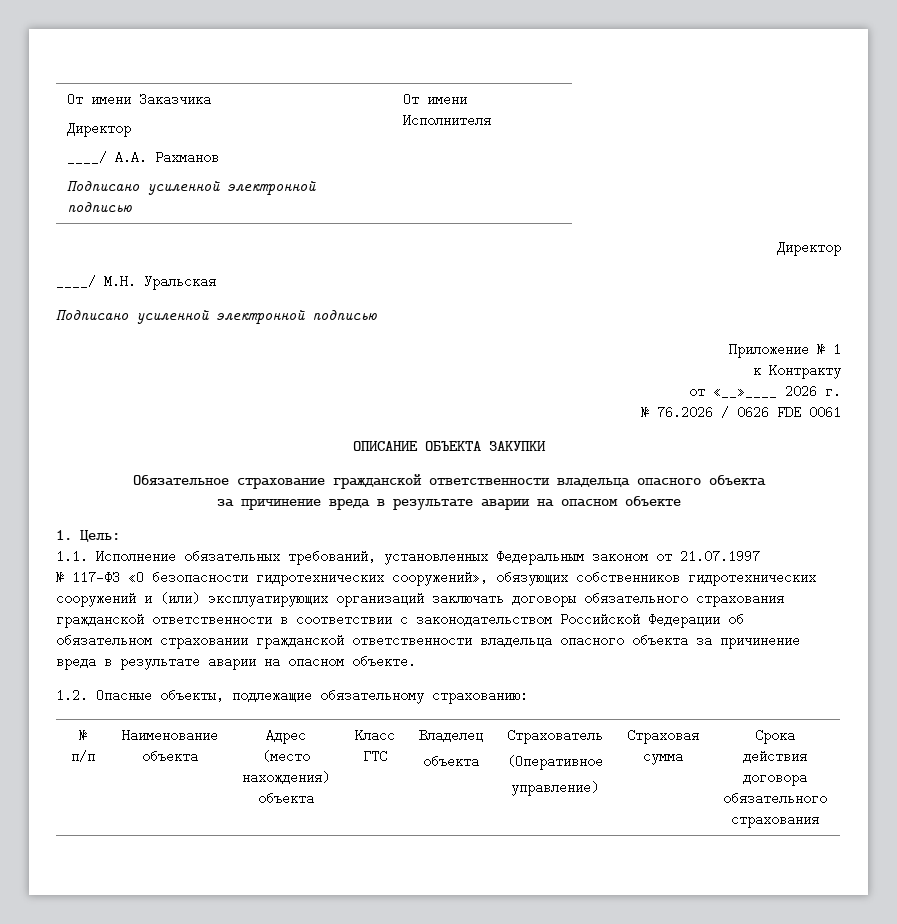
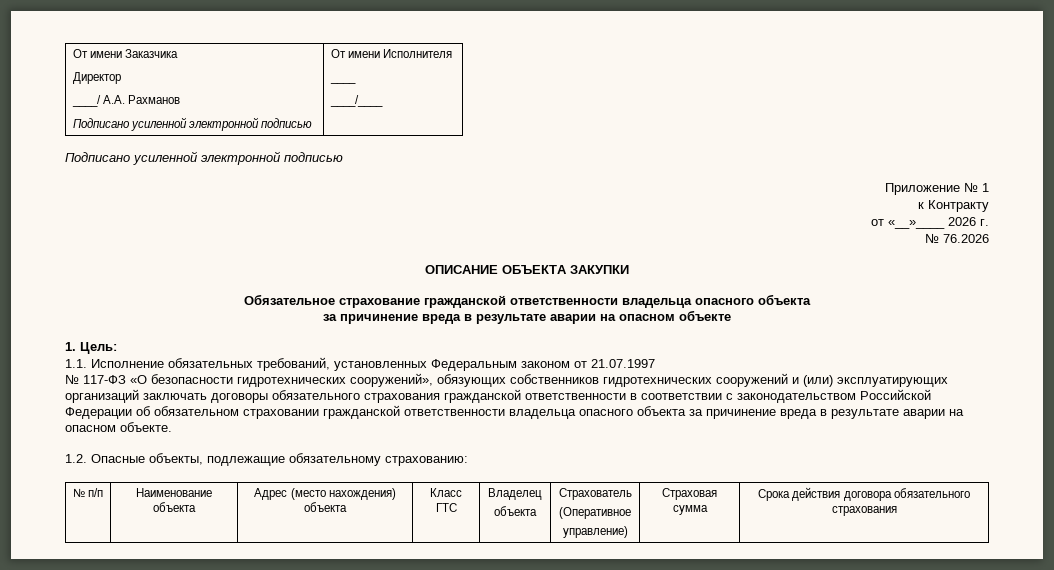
[777,239,841,256] [56,273,216,290] // Директор // ____/ М.Н. Уральская -> [329,81,356,84] [329,95,383,107] // ____ // ____/____
[721,406,841,419] / 0626 FDE 0061 -> (989, 238) none

